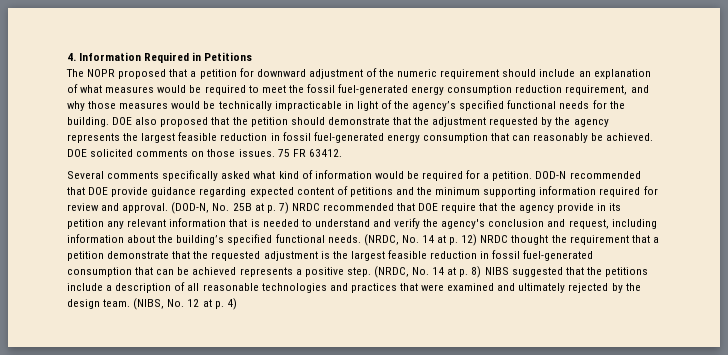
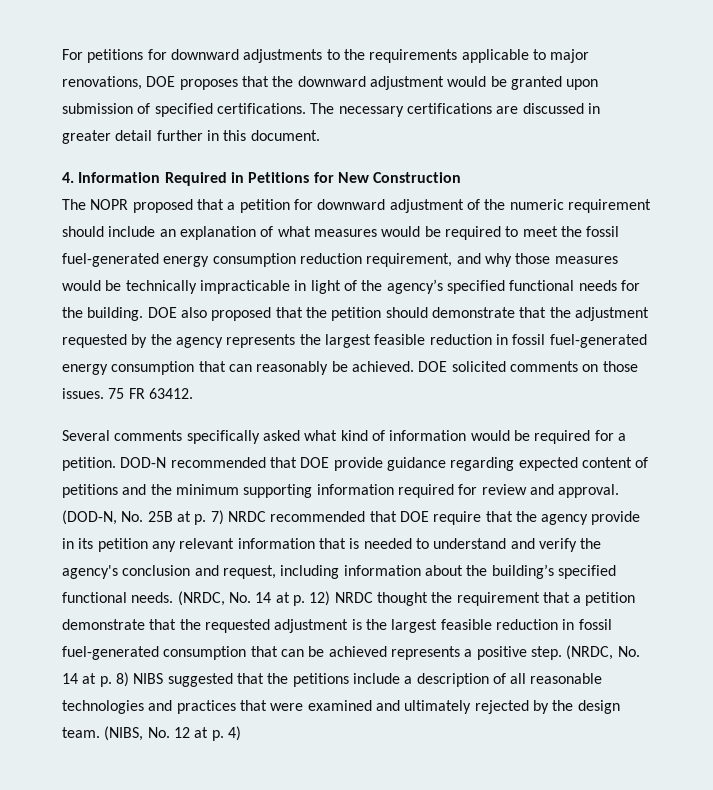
(67, 57) none -> [62,49,590,63] [62,76,599,90] [62,103,600,117] [62,130,320,144] For petitions for downward adjustments to the requirements applicable to major renovations, DOE proposes that the downward adjustment would be granted upon submission of specified certifications. The necessary certifications are discussed in greater detail further in this document. //
(253, 56) none -> [313,172,462,183] for New Construction

